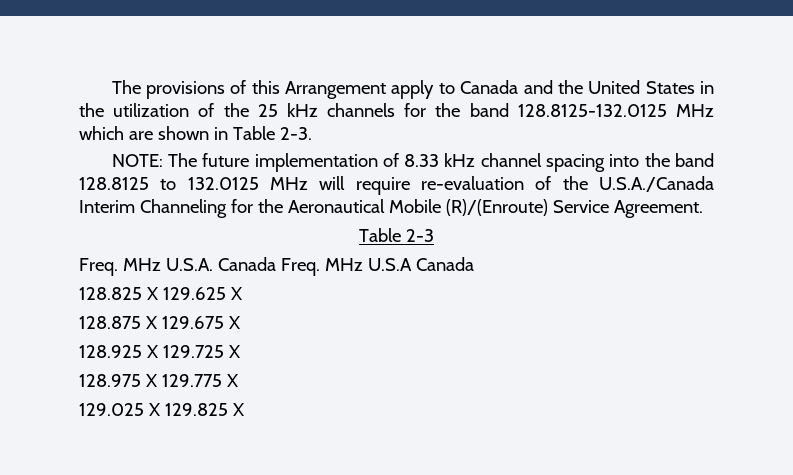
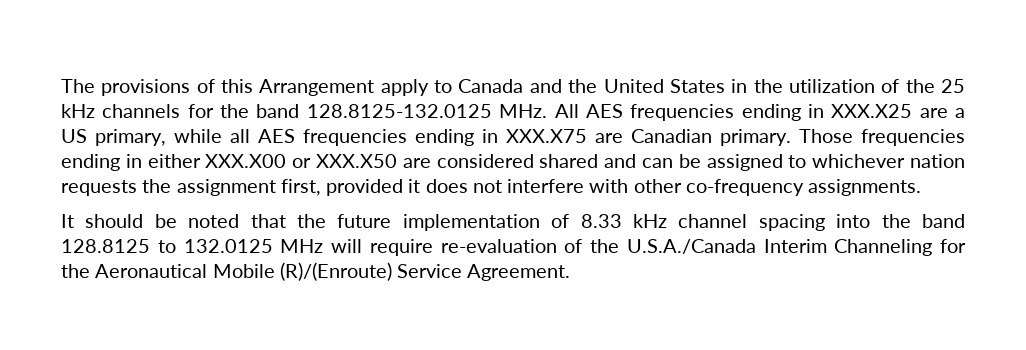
[676,104,714,117] [79,126,312,140] [111,153,197,167] MHz which are shown in Table 2-3. // NOTE: The -> [499,104,966,121] [61,129,965,146] [61,154,965,171] [61,179,922,196] [61,214,326,228] MHz. All AES frequencies ending in XXX.X25 are a US primary, while all AES frequencies ending in XXX.X75 are Canadian primary. Those frequencies ending in either XXX.X00 or XXX.X50 are considered shared and can be assigned to whichever nation requests the assignment first, provided it does not interfere with other co-frequency assignments. // It should be noted that the
[359,228,434,242] [79,257,474,276] [79,287,242,300] [79,316,240,329] [79,345,240,358] [79,374,238,387] [79,403,244,416] // Table 2-3 // Freq. MHz U.S.A. Canada Freq. MHz U.S.A Canada // 128.825 X 129.625 X // 128.875 X 129.675 X // 128.925 X 129.725 X // 128.975 X 129.775 X // 129.025 X 129.825 X -> (571, 272) none

